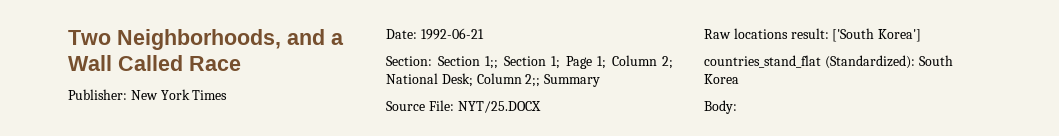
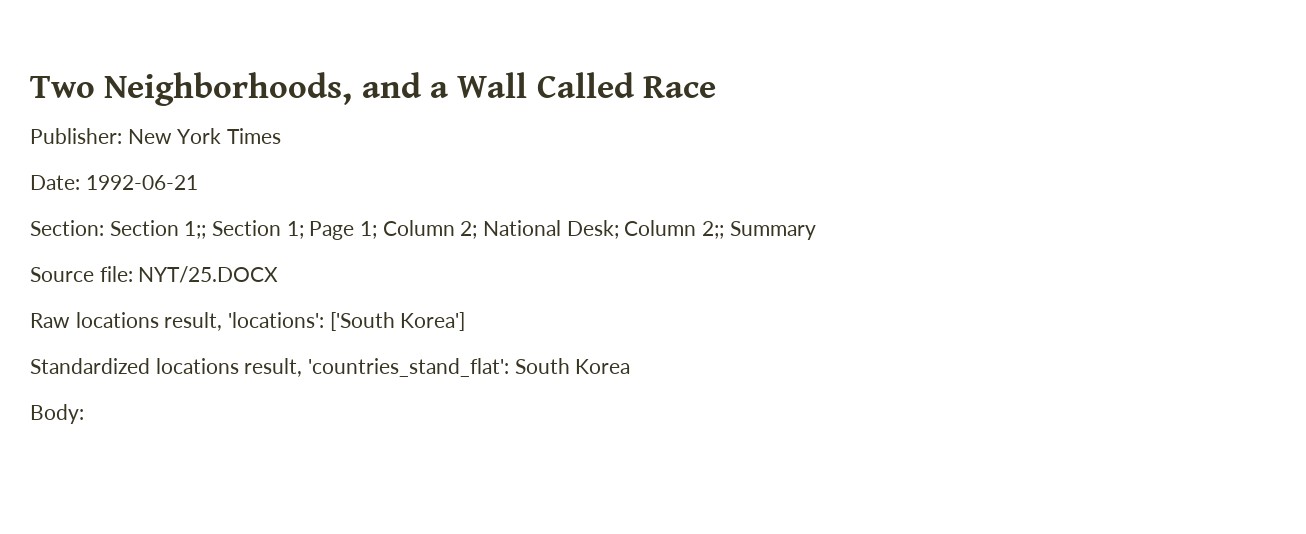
[428,100,454,111] File: -> [99,266,133,282] file:
[790,28,829,39] result: -> [164,312,325,331] result, 'locations':
[704,55,915,69] countries_stand_flat (Standardized): -> [30,358,510,377] Standardized locations result, 'countries_stand_flat':

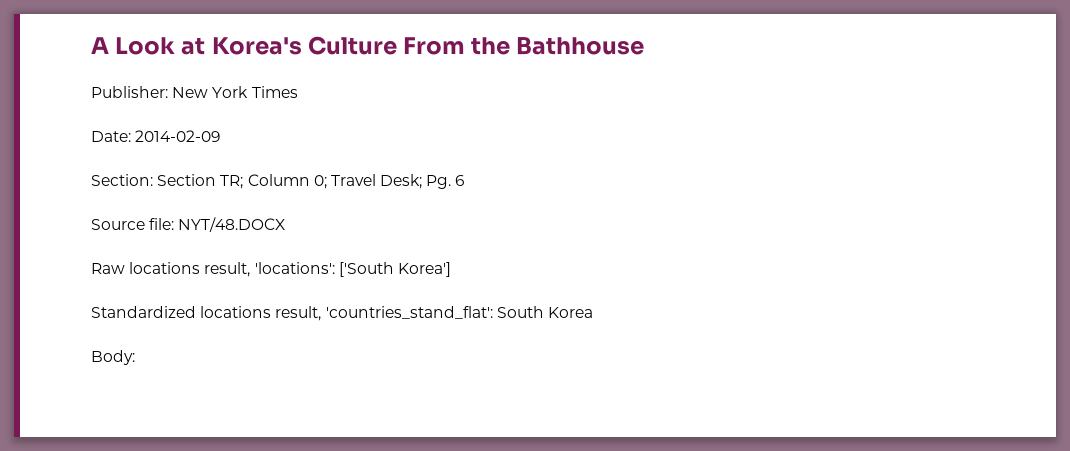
[30,72,716,106] Two Neighborhoods, and a Wall Called Race -> [91,36,645,55] A Look at Korea's Culture From the Bathhouse
[85,175,198,190] 1992-06-21 -> [135,130,221,142] 2014-02-09
[184,220,816,240] 1;; Section 1; Page 1; Column 2; National Desk; Column 2;; Summary -> [220,174,465,189] TR; Column 0; Travel Desk; Pg. 6
[138,266,279,283] NYT/25.DOCX -> [178,217,286,232] NYT/48.DOCX

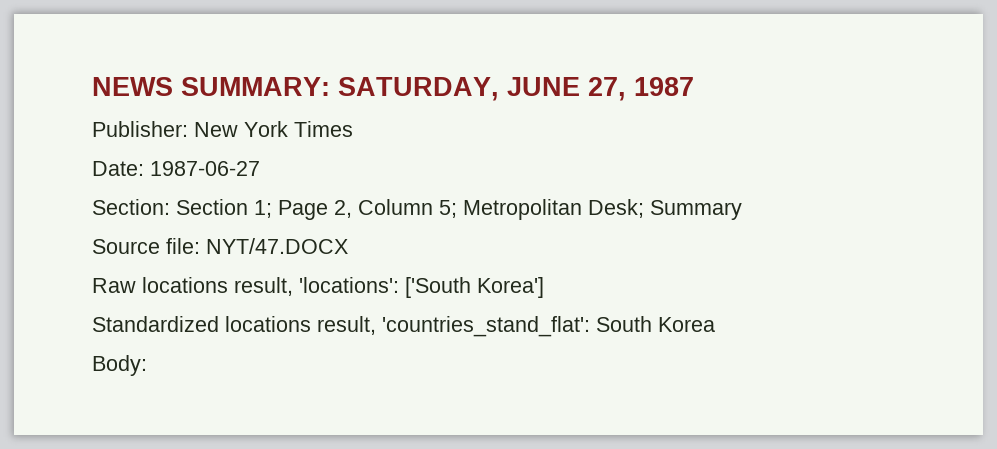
[91,36,645,55] A Look at Korea's Culture From the Bathhouse -> [92,77,694,101] NEWS SUMMARY: SATURDAY, JUNE 27, 1987
[135,130,221,142] 2014-02-09 -> [150,161,260,176] 1987-06-27
[220,174,465,189] TR; Column 0; Travel Desk; Pg. 6 -> [254,199,742,220] 1; Page 2, Column 5; Metropolitan Desk; Summary
[178,217,286,232] NYT/48.DOCX -> [206,238,348,254] NYT/47.DOCX

